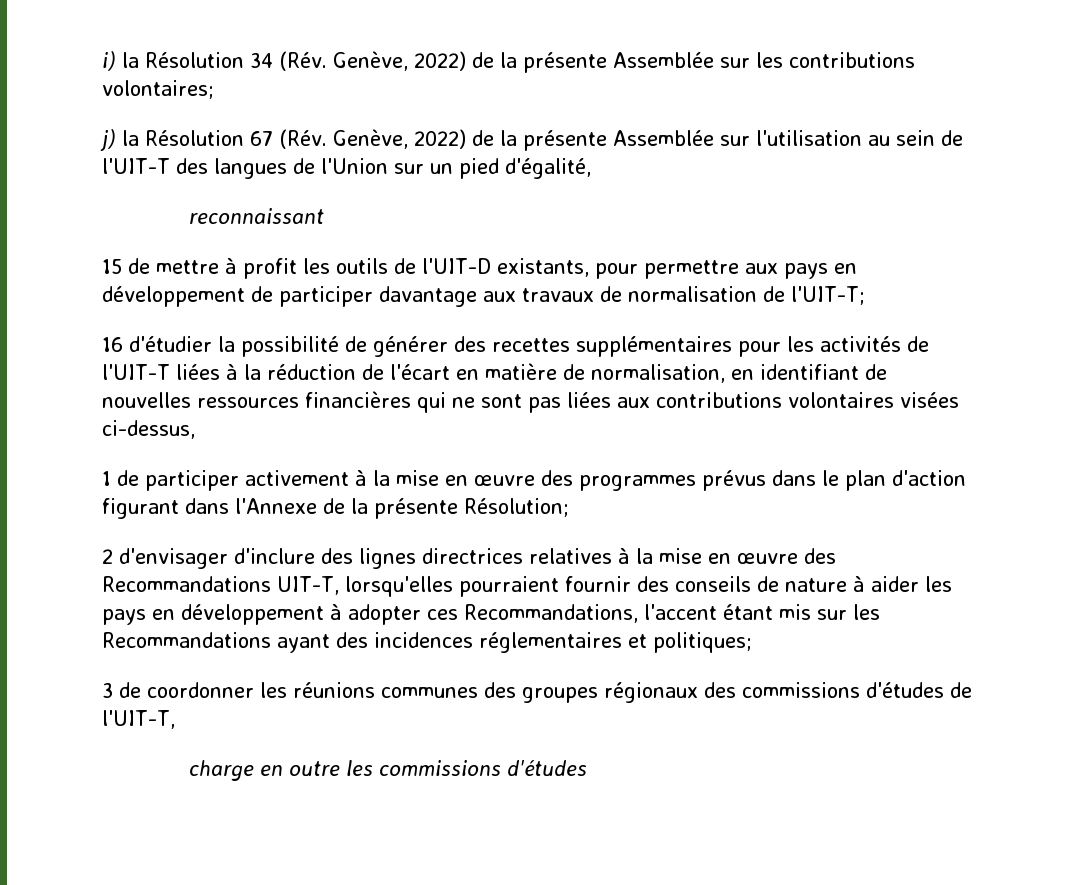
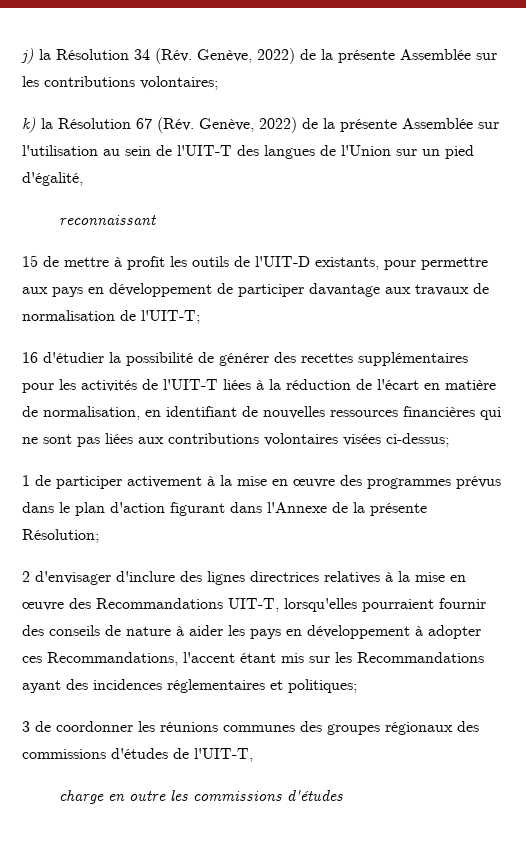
[102,51,116,71] i) -> [21,48,34,64] j)
[100,129,116,151] j) -> [22,117,36,133] k)
[102,420,195,439] ci-dessus, -> [386,433,449,447] ci-dessus;

